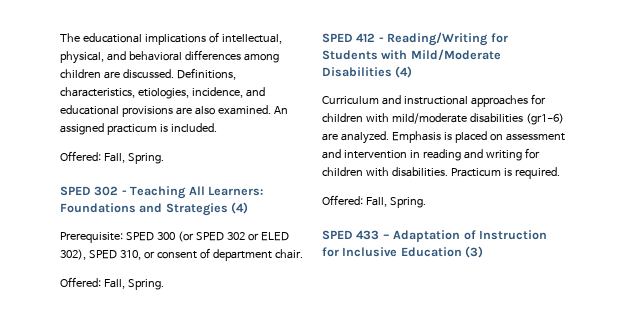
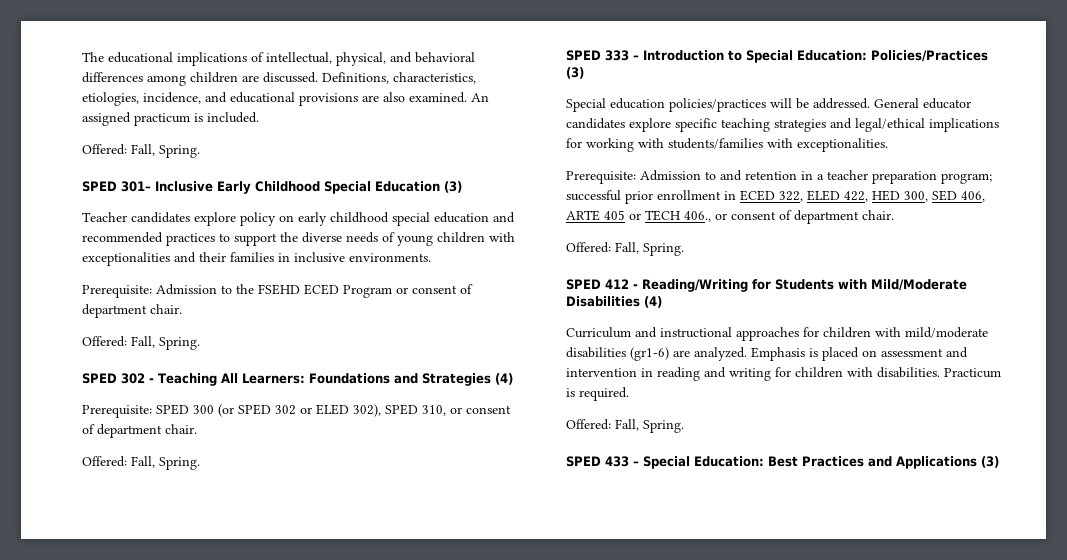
(164, 158) none -> [82,181,462,194] [82,212,515,226] [82,232,515,246] [82,252,431,266] [82,284,473,298] [82,304,182,318] [82,336,200,350] // SPED 301– Inclusive Early Childhood Special Education (3) // Teacher candidates explore policy on early childhood special education and recommended practices to support the diverse needs of young children with exceptionalities and their families in inclusive environments. // Prerequisite: Admission to the FSEHD ECED Program or consent of department chair. // Offered: Fall, Spring.
(164, 284) none -> [566,50,988,63] [566,67,584,79] [566,98,971,112] [566,118,999,132] [566,138,888,152] [566,170,992,184] [566,190,985,204] [566,210,894,224] [566,242,684,256] // SPED 333 – Introduction to Special Education: Policies/Practices (3) // Special education policies/practices will be addressed. General educator candidates explore specific teaching strategies and legal/ethical implications for working with students/families with exceptionalities. // Prerequisite: Admission to and retention in a teacher preparation program; successful prior enrollment in ECED 322, ELED 422, HED 300, SED 406, ARTE 405 or TECH 406., or consent of department chair. // Offered: Fall, Spring.
[393,230,547,242] [322,247,462,257] Adaptation of Instruction for Inclusive Education -> [643,456,977,469] Special Education: Best Practices and Applications

